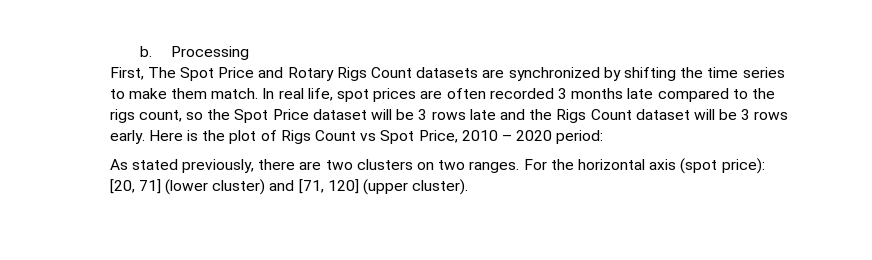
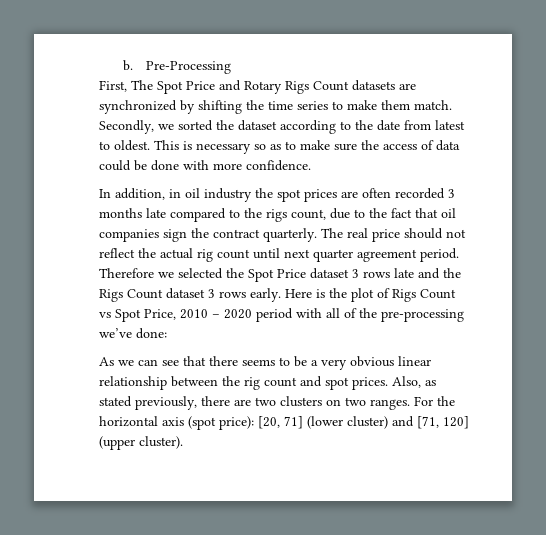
[171,46,250,60] Processing -> [146,61,232,74] Pre-Processing
[262,88,333,101] In real life, -> [99,120,466,134] [99,140,461,154] [99,160,312,171] [99,188,274,202] Secondly, we sorted the dataset according to the date from latest to oldest. This is necessary so as to make sure the access of data could be done with more confidence. // In addition, in oil industry the
[186,112,204,120] so -> [330,208,457,219] [99,228,467,242] [99,248,460,262] [99,268,224,279] due to the fact that oil companies sign the contract quarterly. The real price should not reflect the actual rig count until next quarter agreement period. Therefore we selected
[371,109,415,120] will be -> (350, 273) none
[693,109,738,120] will be -> (206, 293) none
[556,130,604,144] [109,159,128,170] period: // As -> [256,308,465,322] [99,328,168,339] [99,356,432,370] [99,376,437,390] period with all of the pre-processing we’ve done: // As we can see that there seems to be a very obvious linear relationship between the rig count and spot prices. Also, as

